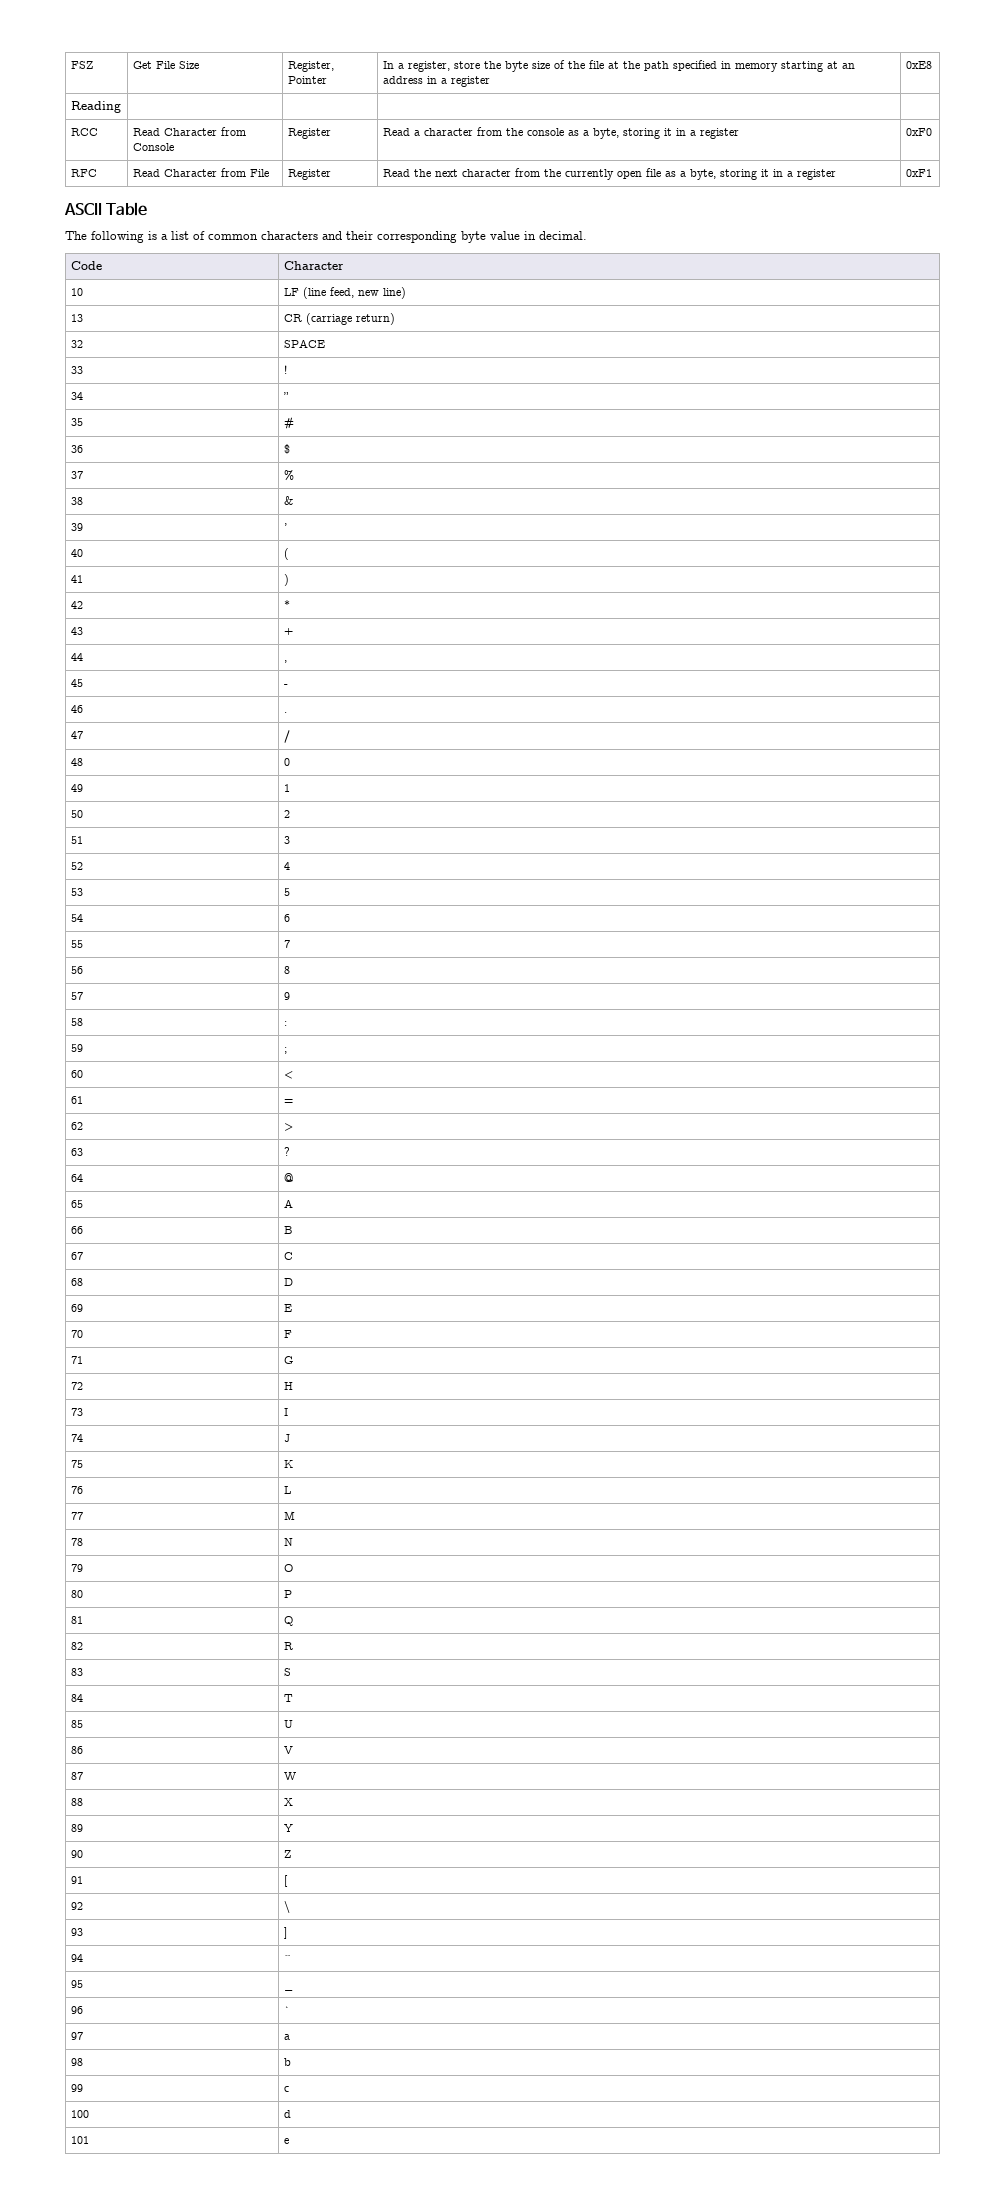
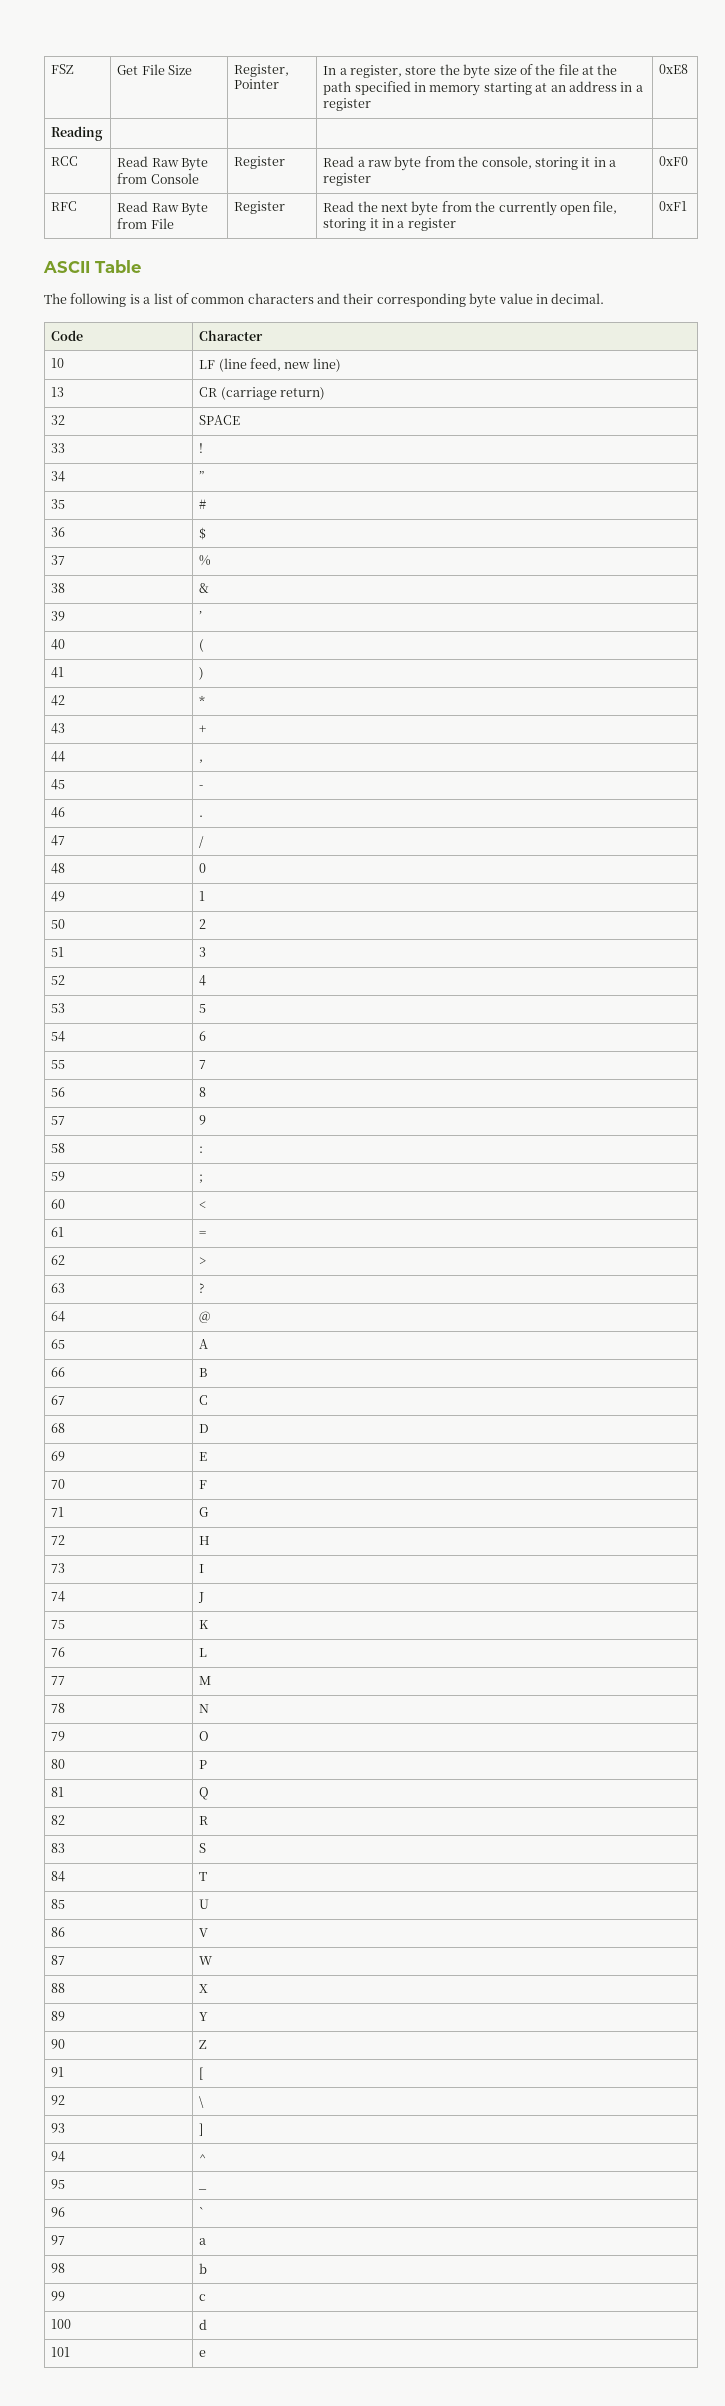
[163,128,217,136] Character -> [151,158,209,171] Raw Byte
[423,127,619,139] character from the console as a byte, -> [368,156,532,171] raw byte from the console,
[163,169,217,177] Character -> [151,203,209,216] Raw Byte
[461,169,511,177] character -> [411,201,439,216] byte
[645,168,716,180] file as a byte, -> [593,201,618,214] file,

